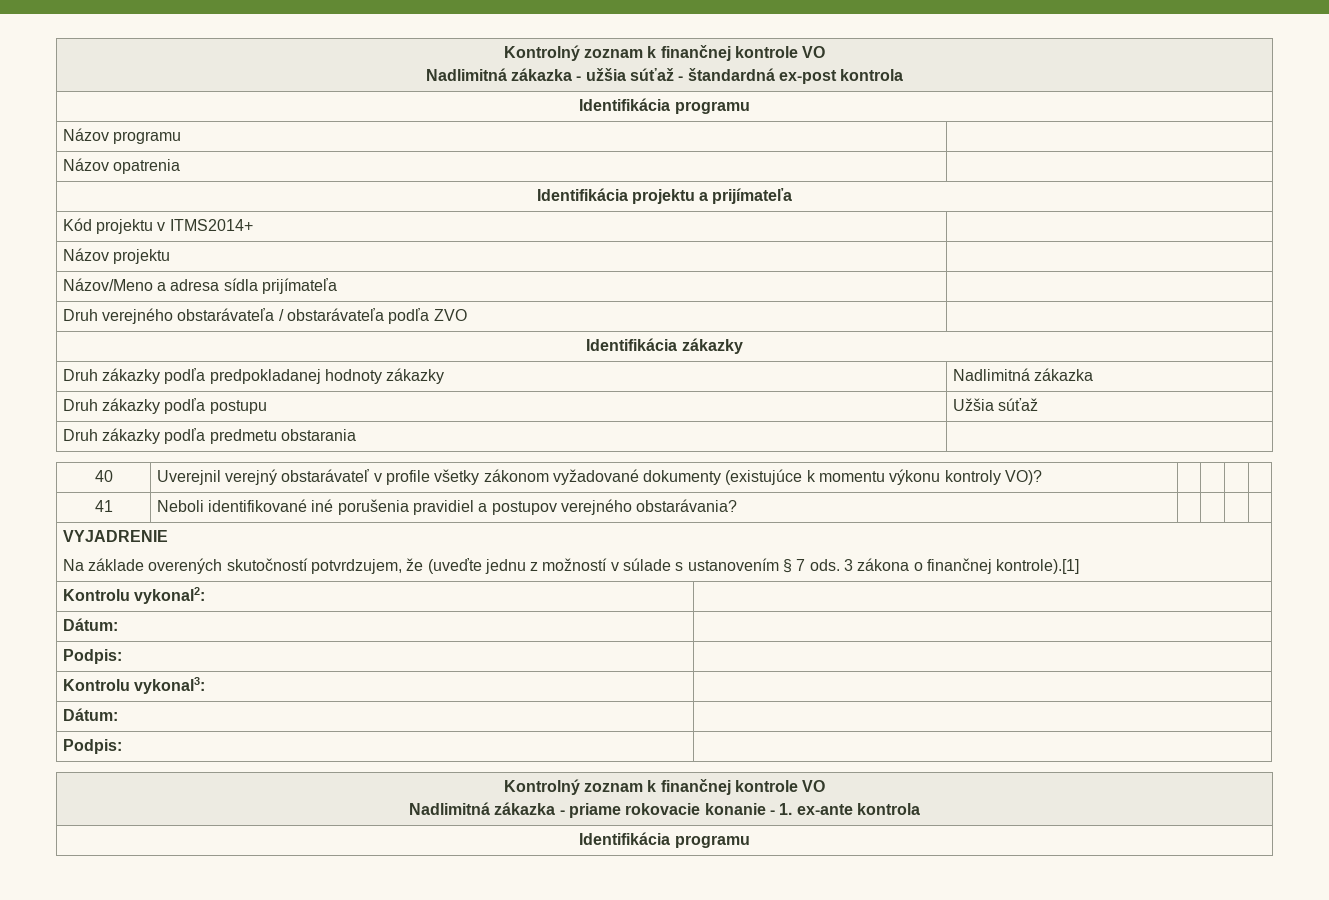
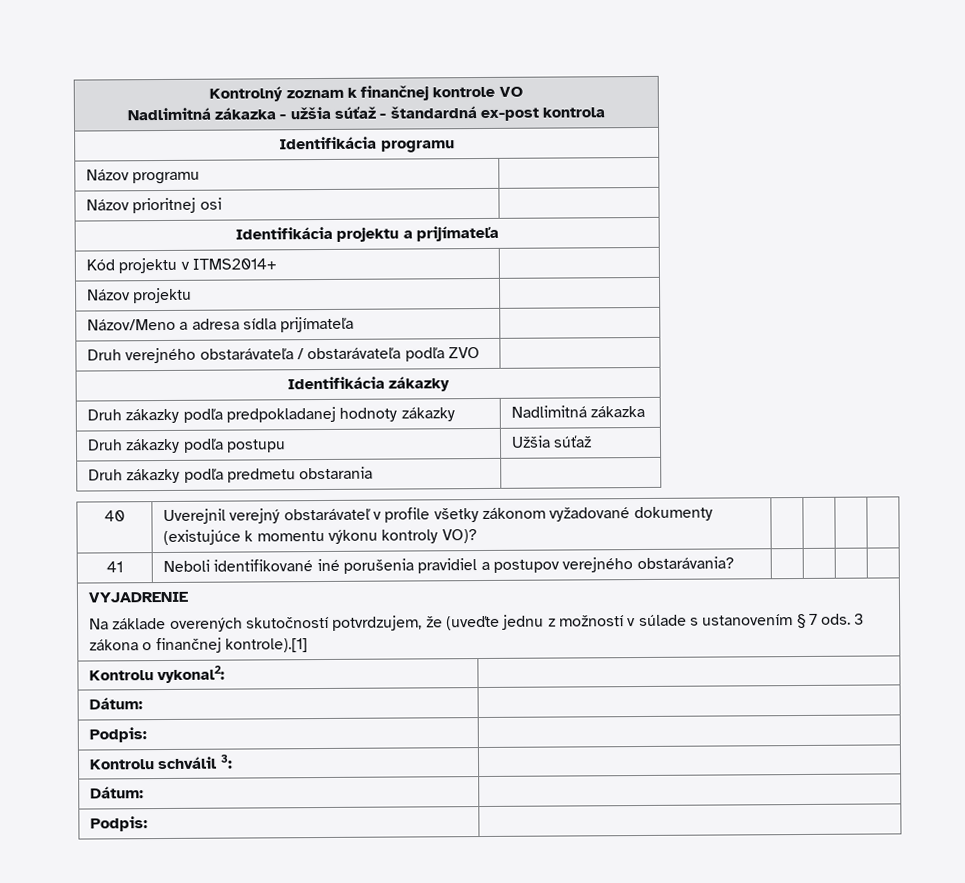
[112,159,180,174] opatrenia -> [132,197,222,214] prioritnej osi
[133,677,205,694] [62,708,118,721] [62,739,122,754] [503,779,826,795] [409,802,920,818] [579,832,750,848] vykonal3: | // Dátum: | // Podpis: | // Kontrolný zoznam k finančnej kontrole VO // Nadlimitná zákazka - priame rokovacie konanie - 1. ex-ante kontrola // Identifikácia programu -> [157,754,233,770] [90,786,145,799] [90,816,149,832] schválil 3: | // Dátum: | // Podpis: |

